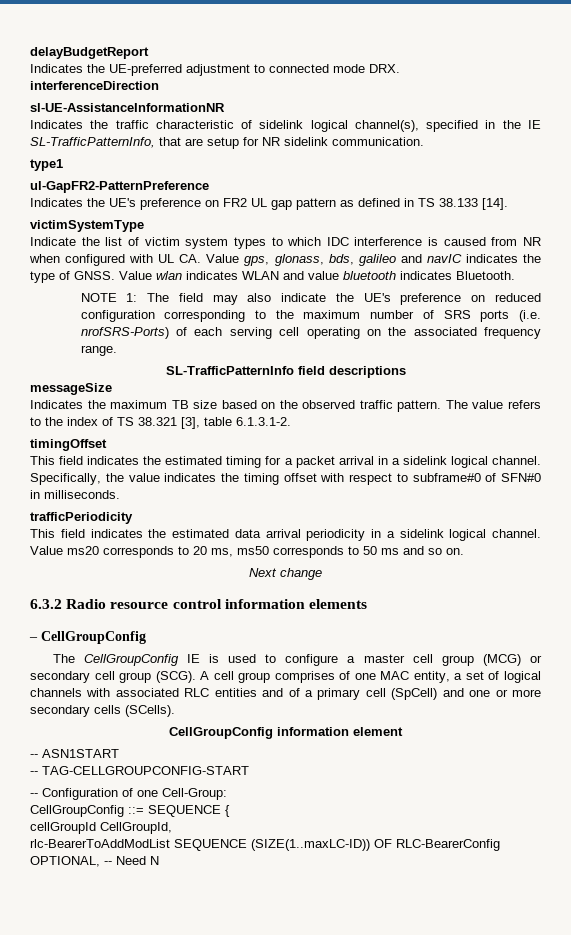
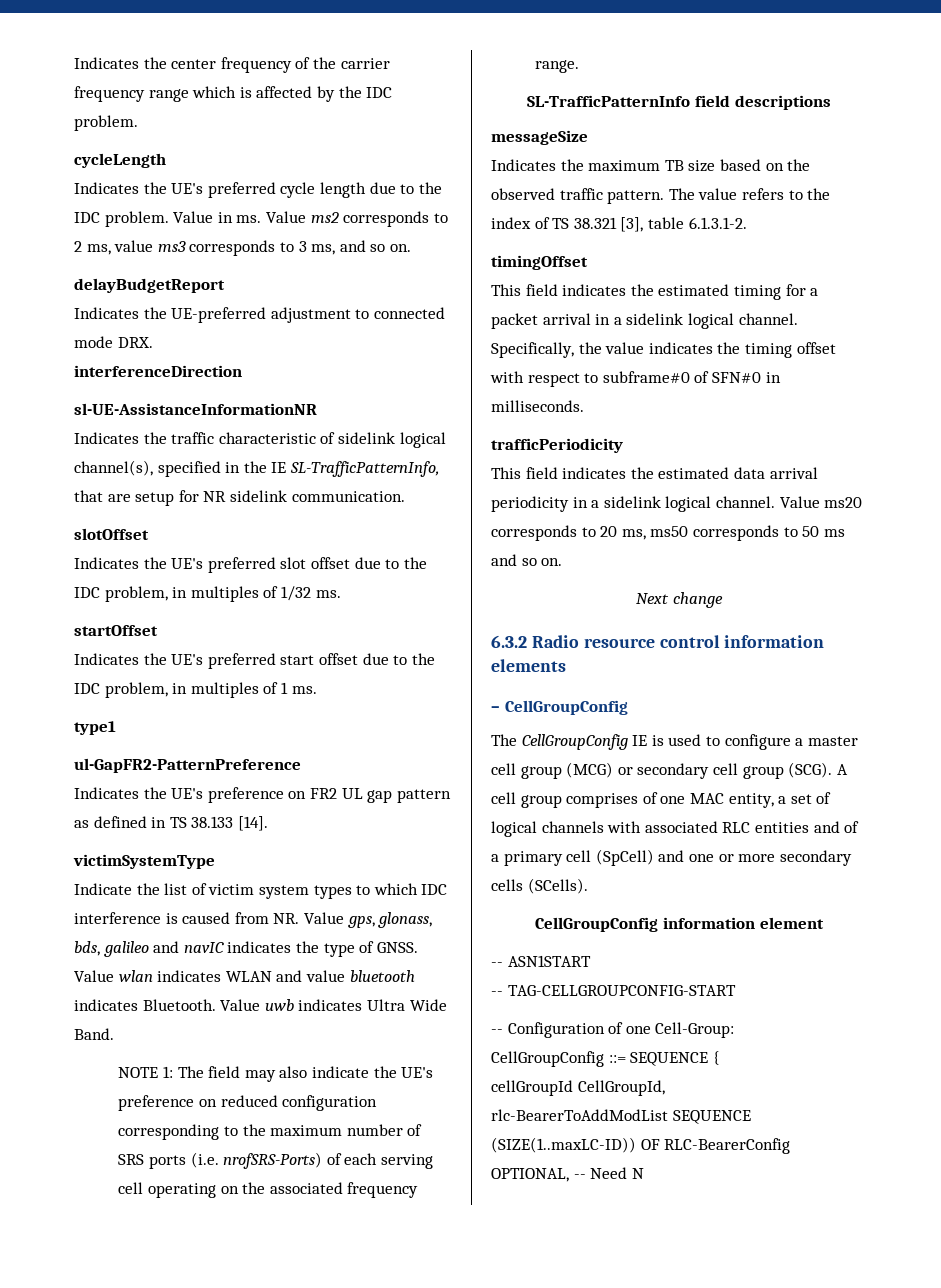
(30, 53) none -> [74,57,390,73] [74,86,393,102] [74,115,138,131] [74,153,166,168] [74,182,442,198] [74,211,448,227] [74,240,411,256] Indicates the center frequency of the carrier frequency range which is affected by the IDC problem. // cycleLength // Indicates the UE's preferred cycle length due to the IDC problem. Value in ms. Value ms2 corresponds to 2 ms, value ms3 corresponds to 3 ms, and so on. //
(424, 141) none -> [74,528,149,540] [74,557,427,573] [74,586,341,602] [74,625,158,636] [74,653,435,669] [74,682,317,698] // slotOffset // Indicates the UE's preferred slot offset due to the IDC problem, in multiples of 1/32 ms. // startOffset // Indicates the UE's preferred start offset due to the IDC problem, in multiples of 1 ms.
[523,237,542,246] [29,254,202,266] NR when configured with UL CA. -> [273,913,300,924] NR.
(515, 275) none -> [220,999,447,1011] [74,1028,114,1040] Value uwb indicates Ultra Wide Band.

